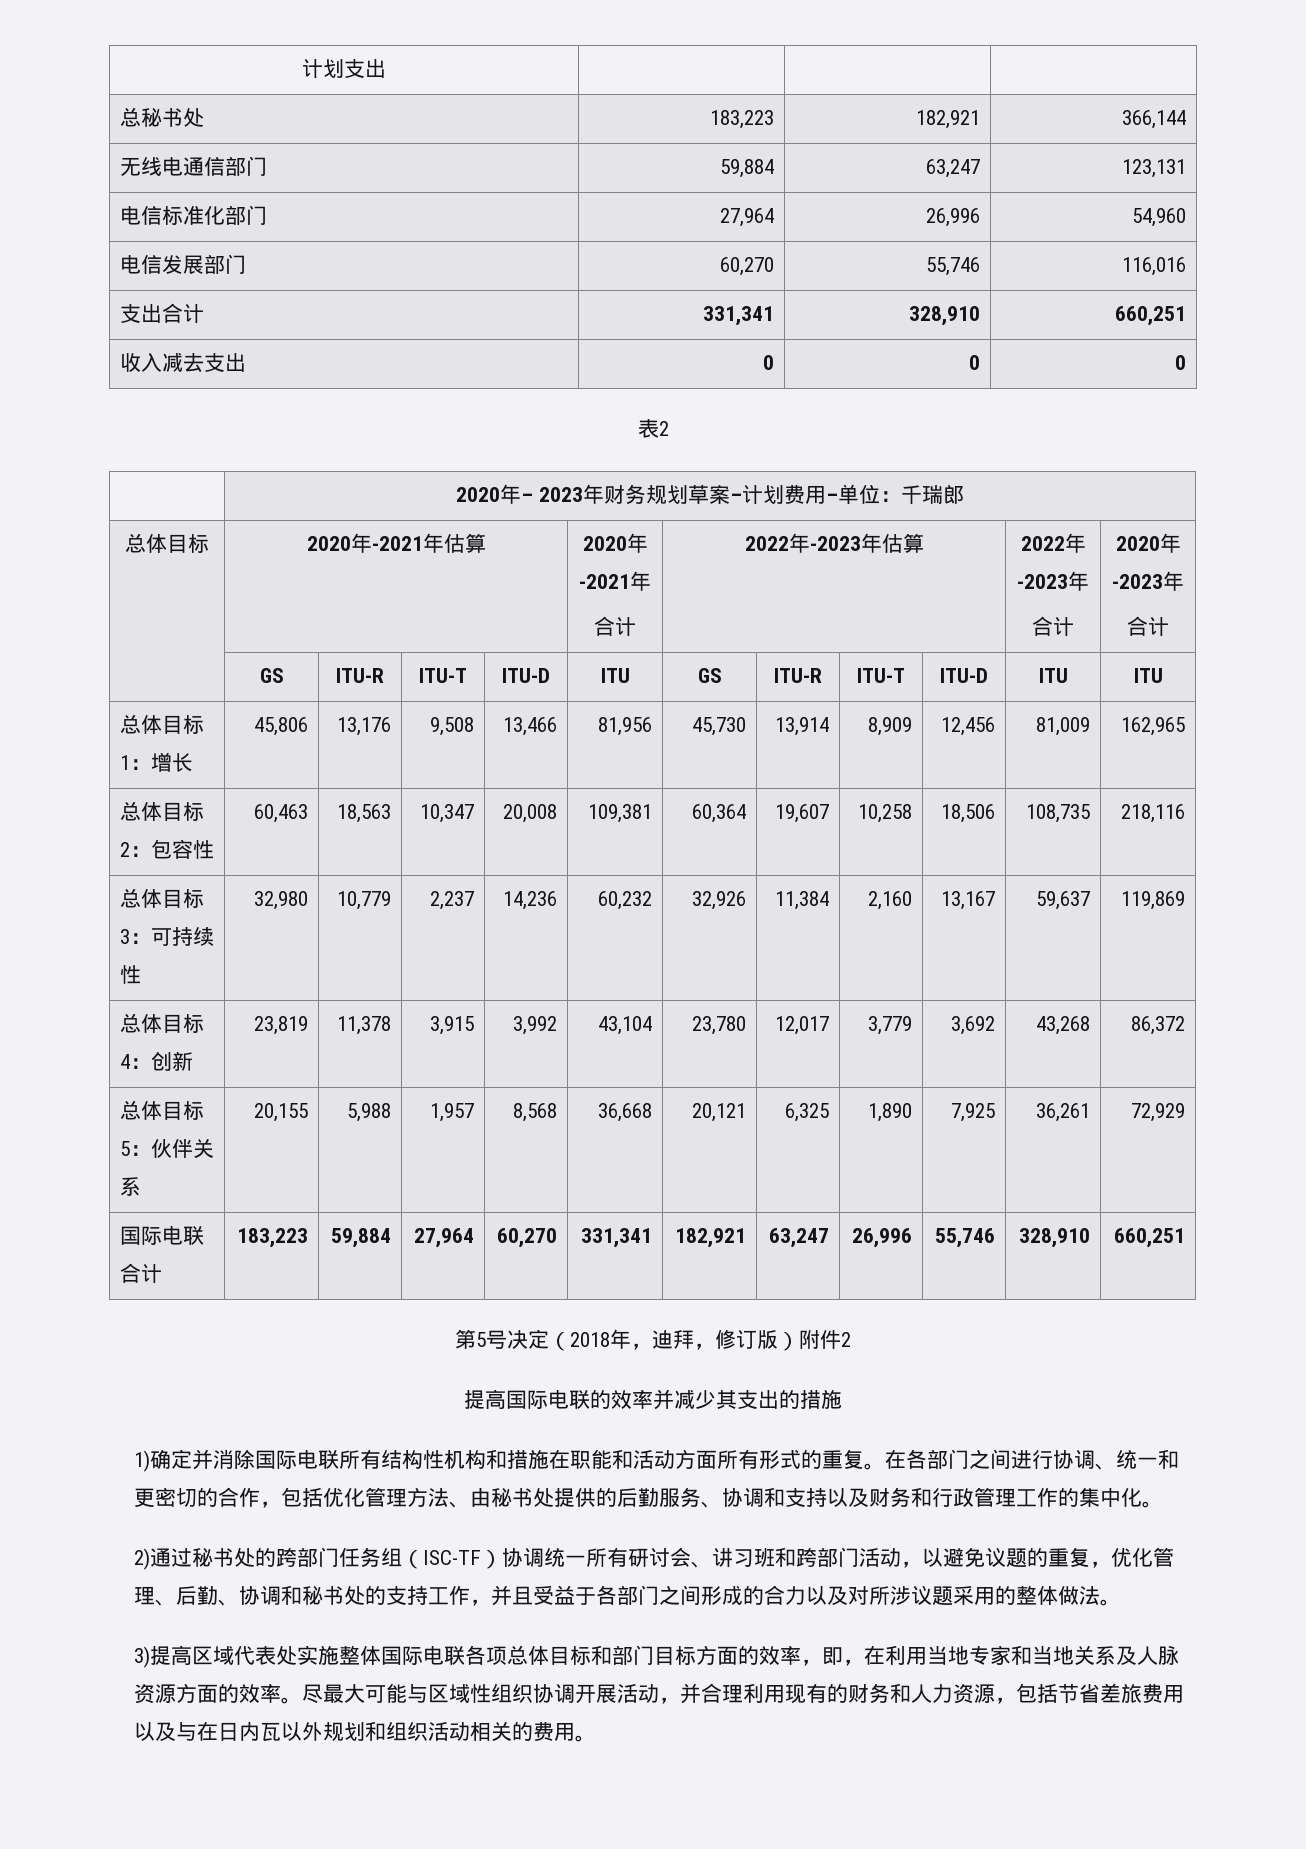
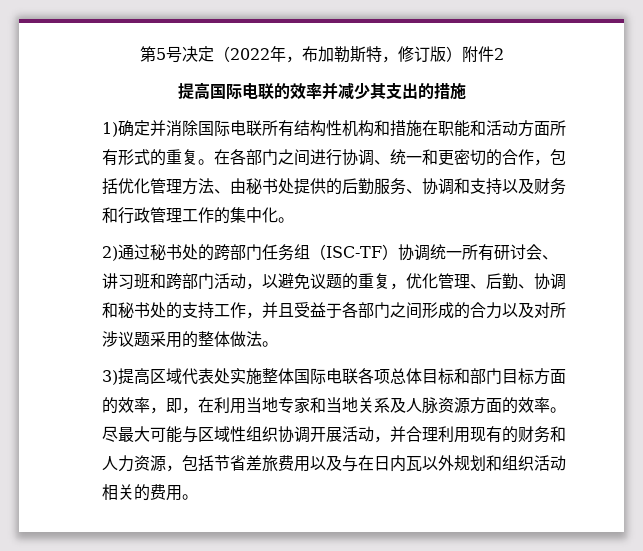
[302,59,386,79] [119,107,204,127] [710,110,775,129] [916,110,981,129] [1122,110,1187,129] [119,156,267,176] [720,159,775,178] [926,159,981,178] [1122,159,1187,178] [119,205,267,225] [720,208,775,227] [926,208,981,227] [1132,208,1187,227] [119,254,246,274] [720,257,775,276] [926,257,981,276] [1122,257,1187,276] [119,303,204,324] [703,306,775,326] [909,306,981,326] [1115,306,1187,326] [119,352,246,373] [763,355,775,370] [969,355,981,370] [1175,355,1187,370] [637,419,669,438] [456,484,964,505] [125,533,209,553] [306,533,486,553] [582,533,648,553] [579,571,651,591] [594,616,636,637] [744,533,924,553] [1020,533,1086,553] [1017,571,1089,591] [1032,616,1074,637] [1115,533,1181,553] [1112,571,1184,591] [1127,616,1169,637] [259,668,284,683] [336,668,384,683] [419,668,467,683] [502,668,550,683] [600,668,630,683] [697,668,722,683] [774,668,822,683] [857,668,905,683] [940,668,988,683] [1038,668,1068,683] [1133,668,1163,683] [119,714,204,734] [119,752,193,772] [254,717,309,736] [337,717,392,736] [430,717,475,736] [503,717,558,736] [598,717,653,736] [692,717,747,736] [775,717,830,736] [868,717,913,736] [941,717,996,736] [1036,717,1091,736] [1121,717,1186,736] [119,801,204,821] [119,839,214,859] [254,804,309,823] [337,804,392,823] [420,804,475,823] [503,804,558,823] [588,804,653,823] [692,804,747,823] [775,804,830,823] [858,804,913,823] [941,804,996,823] [1026,804,1091,823] [1121,804,1186,823] [119,888,204,908] [119,926,214,946] [119,965,141,984] [254,891,309,910] [337,891,392,910] [430,891,475,910] [503,891,558,910] [598,891,653,910] [692,891,747,910] [775,891,830,910] [868,891,913,910] [941,891,996,910] [1036,891,1091,910] [1121,891,1186,910] [119,1013,204,1033] [119,1051,193,1071] [254,1016,309,1035] [337,1016,392,1035] [430,1016,475,1035] [513,1016,558,1035] [598,1016,653,1035] [692,1016,747,1035] [775,1016,830,1035] [868,1016,913,1035] [951,1016,996,1035] [1036,1016,1091,1035] [1131,1016,1186,1035] [119,1100,204,1120] [119,1138,214,1158] [119,1177,141,1196] [254,1103,309,1122] [347,1103,392,1122] [430,1103,475,1122] [513,1103,558,1122] [598,1103,653,1122] [692,1103,747,1122] [785,1103,830,1122] [868,1103,913,1122] [951,1103,996,1122] [1036,1103,1091,1122] [1131,1103,1186,1122] [119,1226,204,1245] [119,1263,162,1284] [237,1228,309,1248] [331,1228,392,1248] [414,1228,475,1248] [497,1228,558,1248] [581,1228,653,1248] [675,1228,747,1248] [769,1228,830,1248] [852,1228,913,1248] [935,1228,996,1248] [1019,1228,1091,1248] [1114,1228,1186,1248] [455,1329,694,1351] 计划支出 | | | // 总秘书处 | 183,223 | 182,921 | 366,144 // 无线电通信部门 | 59,884 | 63,247 | 123,131 // 电信标准化部门 | 27,964 | 26,996 | 54,960 // 电信发展部门 | 60,270 | 55,746 | 116,016 // 支出合计 | 331,341 | 328,910 | 660,251 // 收入减去支出 | 0 | 0 | 0 // 表2 // | 2020年– 2023年财务规划草案–计划费用–单位：千瑞郎 // 总体目标 | 2020年-2021年估算 | 2020年-2021年 // 合计 | 2022年-2023年估算 | 2022年-2023年 // 合计 | 2020年-2023年 // 合计 // | GS | ITU-R | ITU-T | ITU-D | ITU | GS | ITU-R | ITU-T | ITU-D | ITU | ITU // 总体目标1：增长 | 45,806 | 13,176 | 9,508 | 13,466 | 81,956 | 45,730 | 13,914 | 8,909 | 12,456 | 81,009 | 162,965 // 总体目标2：包容性 | 60,463 | 18,563 | 10,347 | 20,008 | 109,381 | 60,364 | 19,607 | 10,258 | 18,506 | 108,735 | 218,116 // 总体目标3：可持续性 | 32,980 | 10,779 | 2,237 | 14,236 | 60,232 | 32,926 | 11,384 | 2,160 | 13,167 | 59,637 | 119,869 // 总体目标4：创新 | 23,819 | 11,378 | 3,915 | 3,992 | 43,104 | 23,780 | 12,017 | 3,779 | 3,692 | 43,268 | 86,372 // 总体目标5：伙伴关系 | 20,155 | 5,988 | 1,957 | 8,568 | 36,668 | 20,121 | 6,325 | 1,890 | 7,925 | 36,261 | 72,929 // 国际电联合计 | 183,223 | 59,884 | 27,964 | 60,270 | 331,341 | 182,921 | 63,247 | 26,996 | 55,746 | 328,910 | 660,251 // 第5号决定（2018年，迪拜 -> [139,46,382,63] 第5号决定（2022年，布加勒斯特

